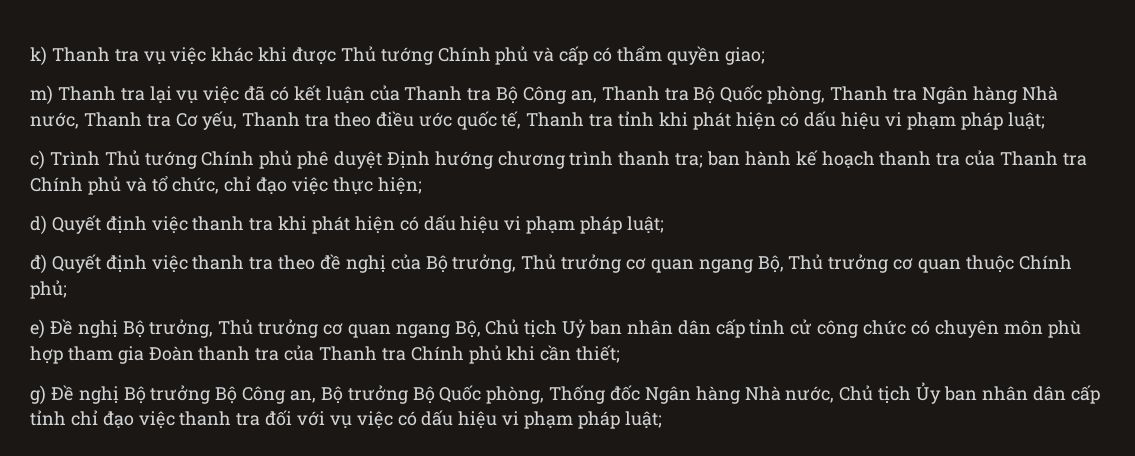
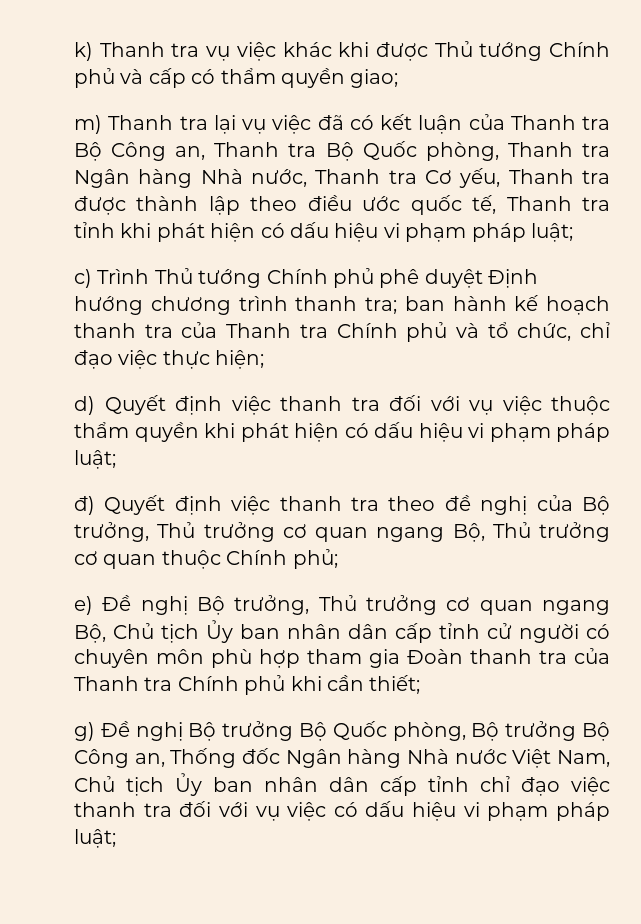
(330, 120) none -> [74,196,240,215] được thành lập
(274, 224) none -> [389,395,610,415] [74,422,199,442] đối với vụ việc thuộc thẩm quyền
[562,319,587,338] Uỷ -> [206,620,233,643] Ủy
[817,320,907,338] công chức -> [519,624,579,643] người
[242,385,545,404] Công an, Bộ trưởng Bộ Quốc phòng, -> [332,721,610,741] [74,749,165,768] Quốc phòng, Bộ trưởng Bộ Công an,
[785,386,835,403] nước, -> [454,749,610,768] nước Việt Nam,

